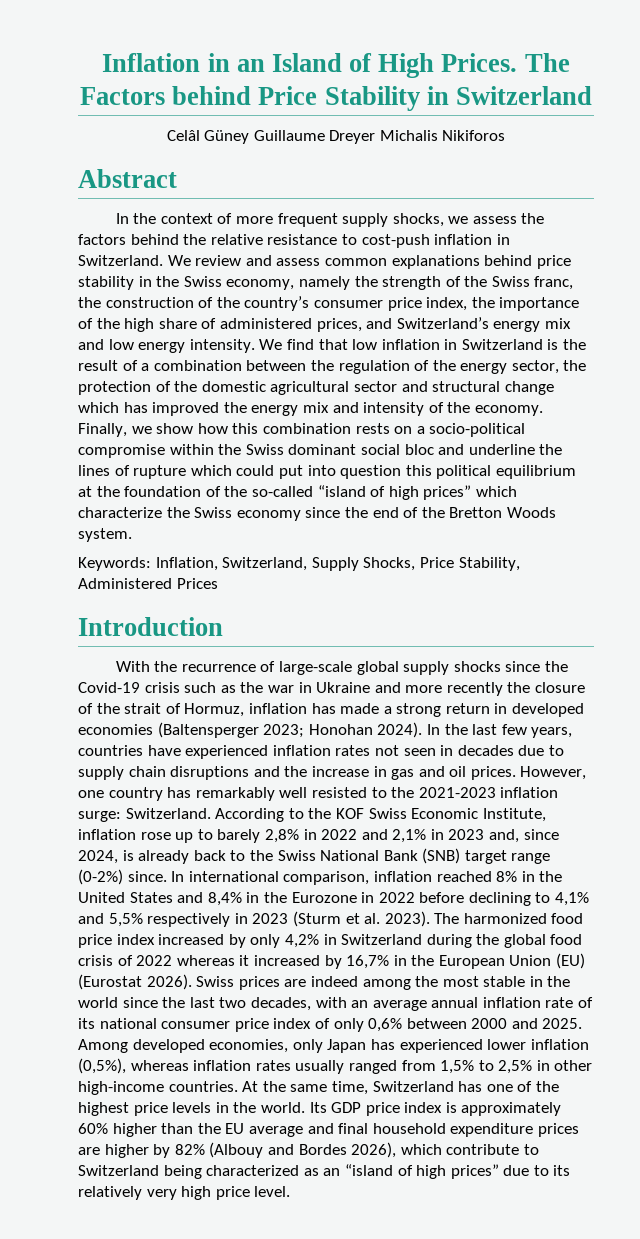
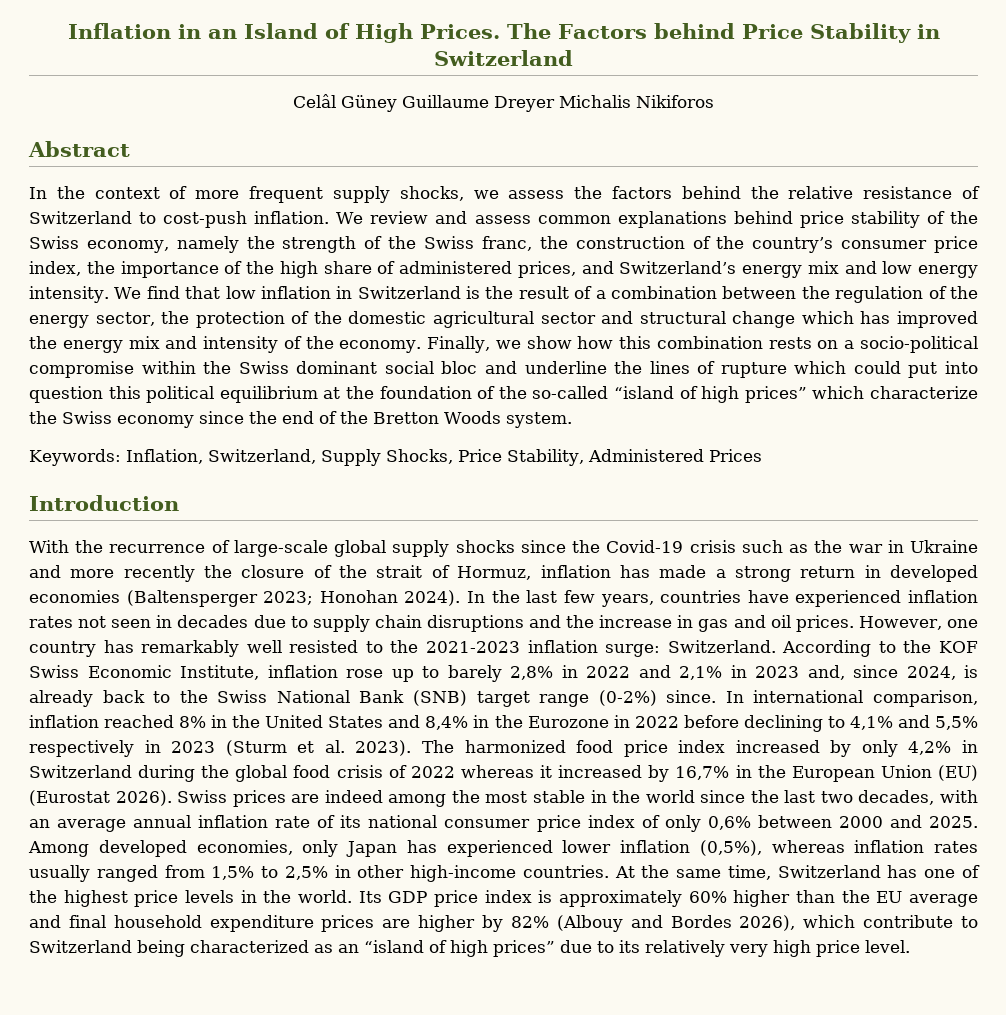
[341,234,510,248] [78,255,163,266] to cost-push inflation in Switzerland. -> [962,186,980,199] [29,211,330,228] of Switzerland to cost-push inflation.
[138,276,152,287] in -> [926,211,945,224] of

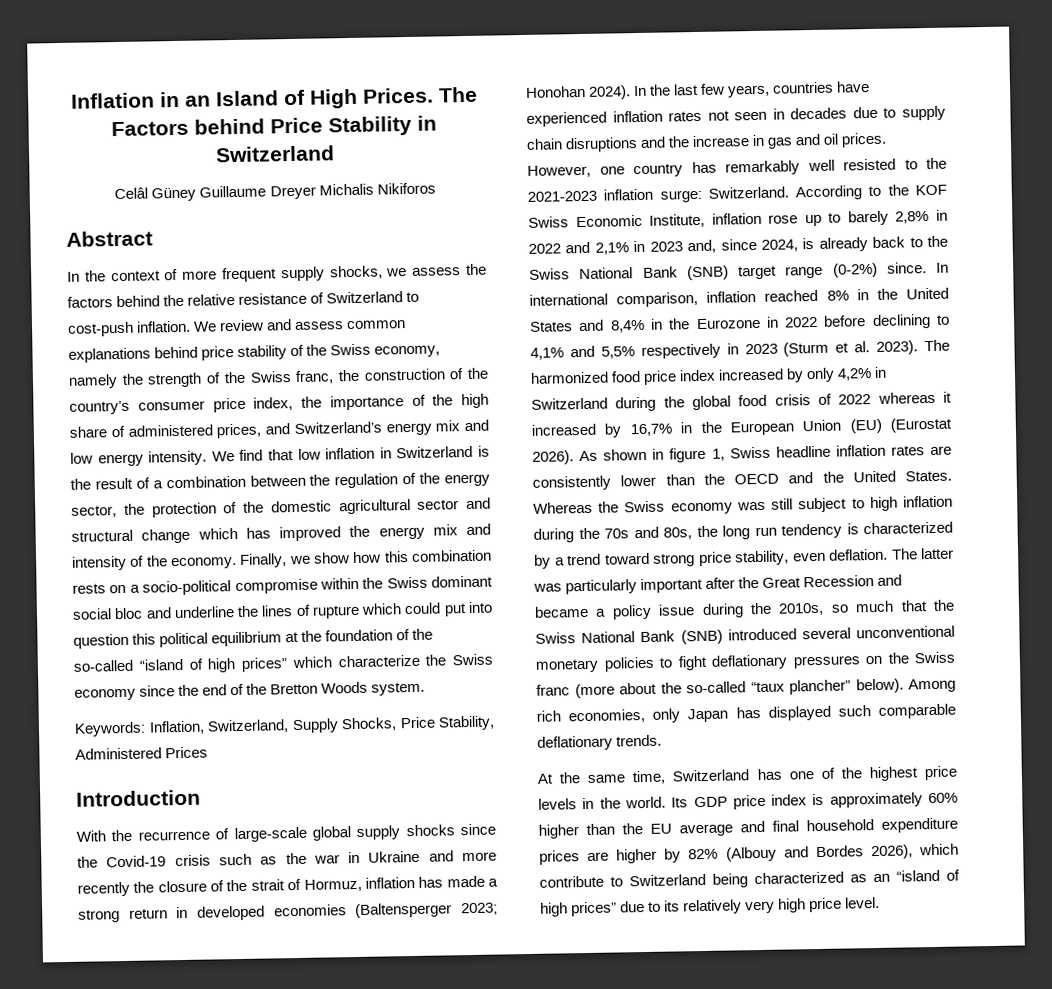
[177,790,978,807] [29,815,978,832] [28,840,978,857] [29,865,609,882] Swiss prices are indeed among the most stable in the world since the last two decades, with an average annual inflation rate of its national consumer price index of only 0,6% between 2000 and 2025. Among developed economies, only Japan has experienced lower inflation (0,5%), whereas inflation rates usually ranged from 1,5% to 2,5% in other high-income countries. -> [579,444,952,463] [532,470,952,491] [533,495,953,515] [533,521,953,543] [534,547,954,569] [533,574,903,595] [534,599,955,620] [535,625,956,645] [535,651,955,673] [536,678,956,699] [536,703,956,724] [537,734,663,751] As shown in figure 1, Swiss headline inflation rates are consistently lower than the OECD and the United States. Whereas the Swiss economy was still subject to high inflation during the 70s and 80s, the long run tendency is characterized by a trend toward strong price stability, even deflation. The latter was particularly important after the Great Recession and became a policy issue during the 2010s, so much that the Swiss National Bank (SNB) introduced several unconventional monetary policies to fight deflationary pressures on the Swiss franc (more about the so-called “taux plancher” below). Among rich economies, only Japan has displayed such comparable deflationary trends. //

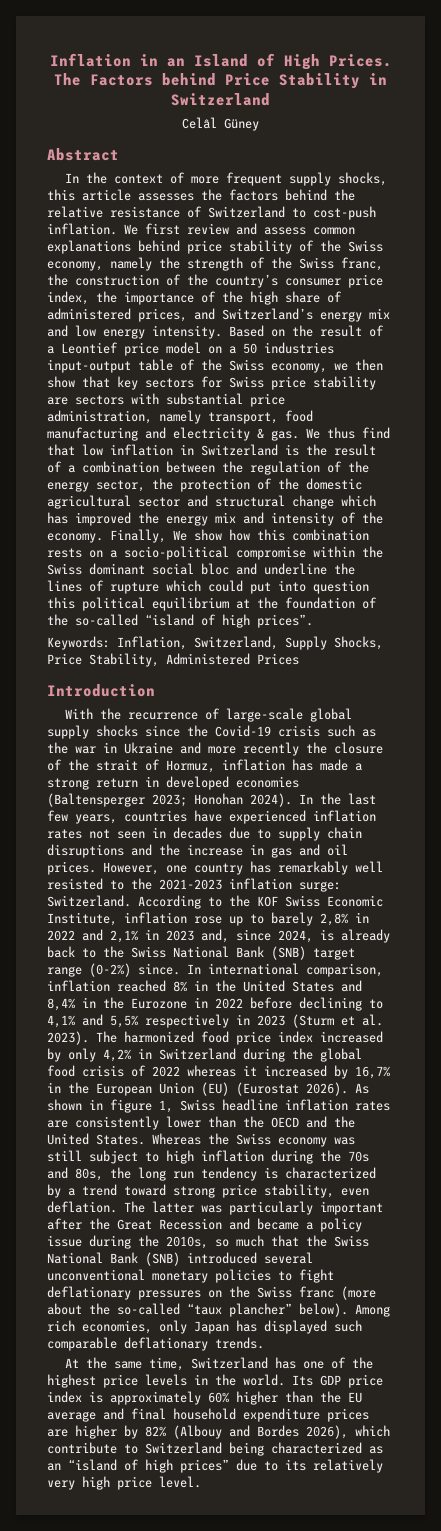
[199,182,436,200] Guillaume Dreyer Michalis Nikiforos -> (259, 124) none
[386,267,462,277] we assess -> [47,189,194,201] this article assesses
(218, 326) none -> [145,223,180,235] first
[211,451,235,462] We -> [229,325,384,337] [47,342,334,356] [47,359,383,373] [47,376,376,390] [47,393,285,407] [47,410,313,424] [47,427,355,441] Based on the result of a Leontief price model on a 50 industries input-output table of the Swiss economy, we then show that key sectors for Swiss price stability are sectors with substantial price administration, namely transport, food manufacturing and electricity & gas. We thus
[289,555,311,565] we -> [173,530,187,541] We
[241,653,493,672] [74,681,426,701] prices” which characterize the Swiss economy since the end of the Bretton Woods system. -> [257,614,313,628] prices”.

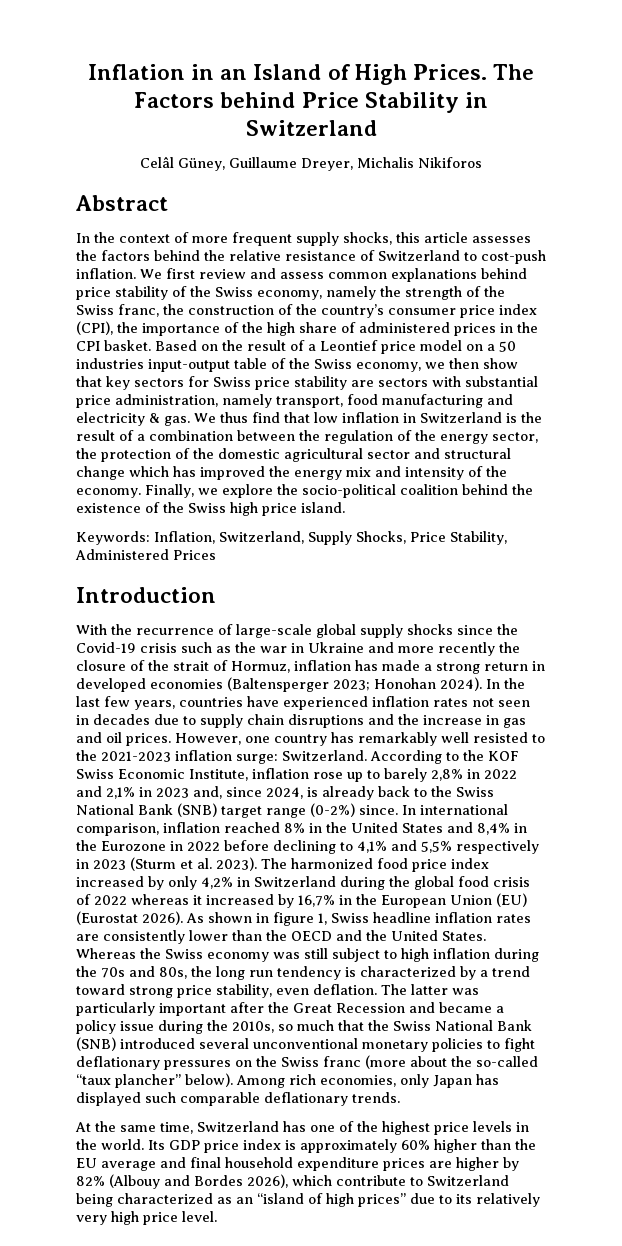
[224,118,259,131] Güney -> [178,157,482,171] Güney, Guillaume Dreyer, Michalis Nikiforos
[47,291,89,305] index, -> [499,304,537,315] [76,321,113,335] index (CPI),
[138,308,390,322] [47,325,222,339] prices, and Switzerland’s energy mix and low energy intensity. -> [454,322,538,336] [76,340,151,351] prices in the CPI basket.
[173,529,369,541] [47,546,383,560] [47,563,355,575] [47,580,369,594] [47,597,377,611] [47,614,313,628] We show how this combination rests on a socio-political compromise within the Swiss dominant social bloc and underline the lines of rupture which could put into question this political equilibrium at the foundation of the so-called “island of high prices”. -> [198,484,533,498] [76,502,345,516] we explore the socio-political coalition behind the existence of the Swiss high price island.

